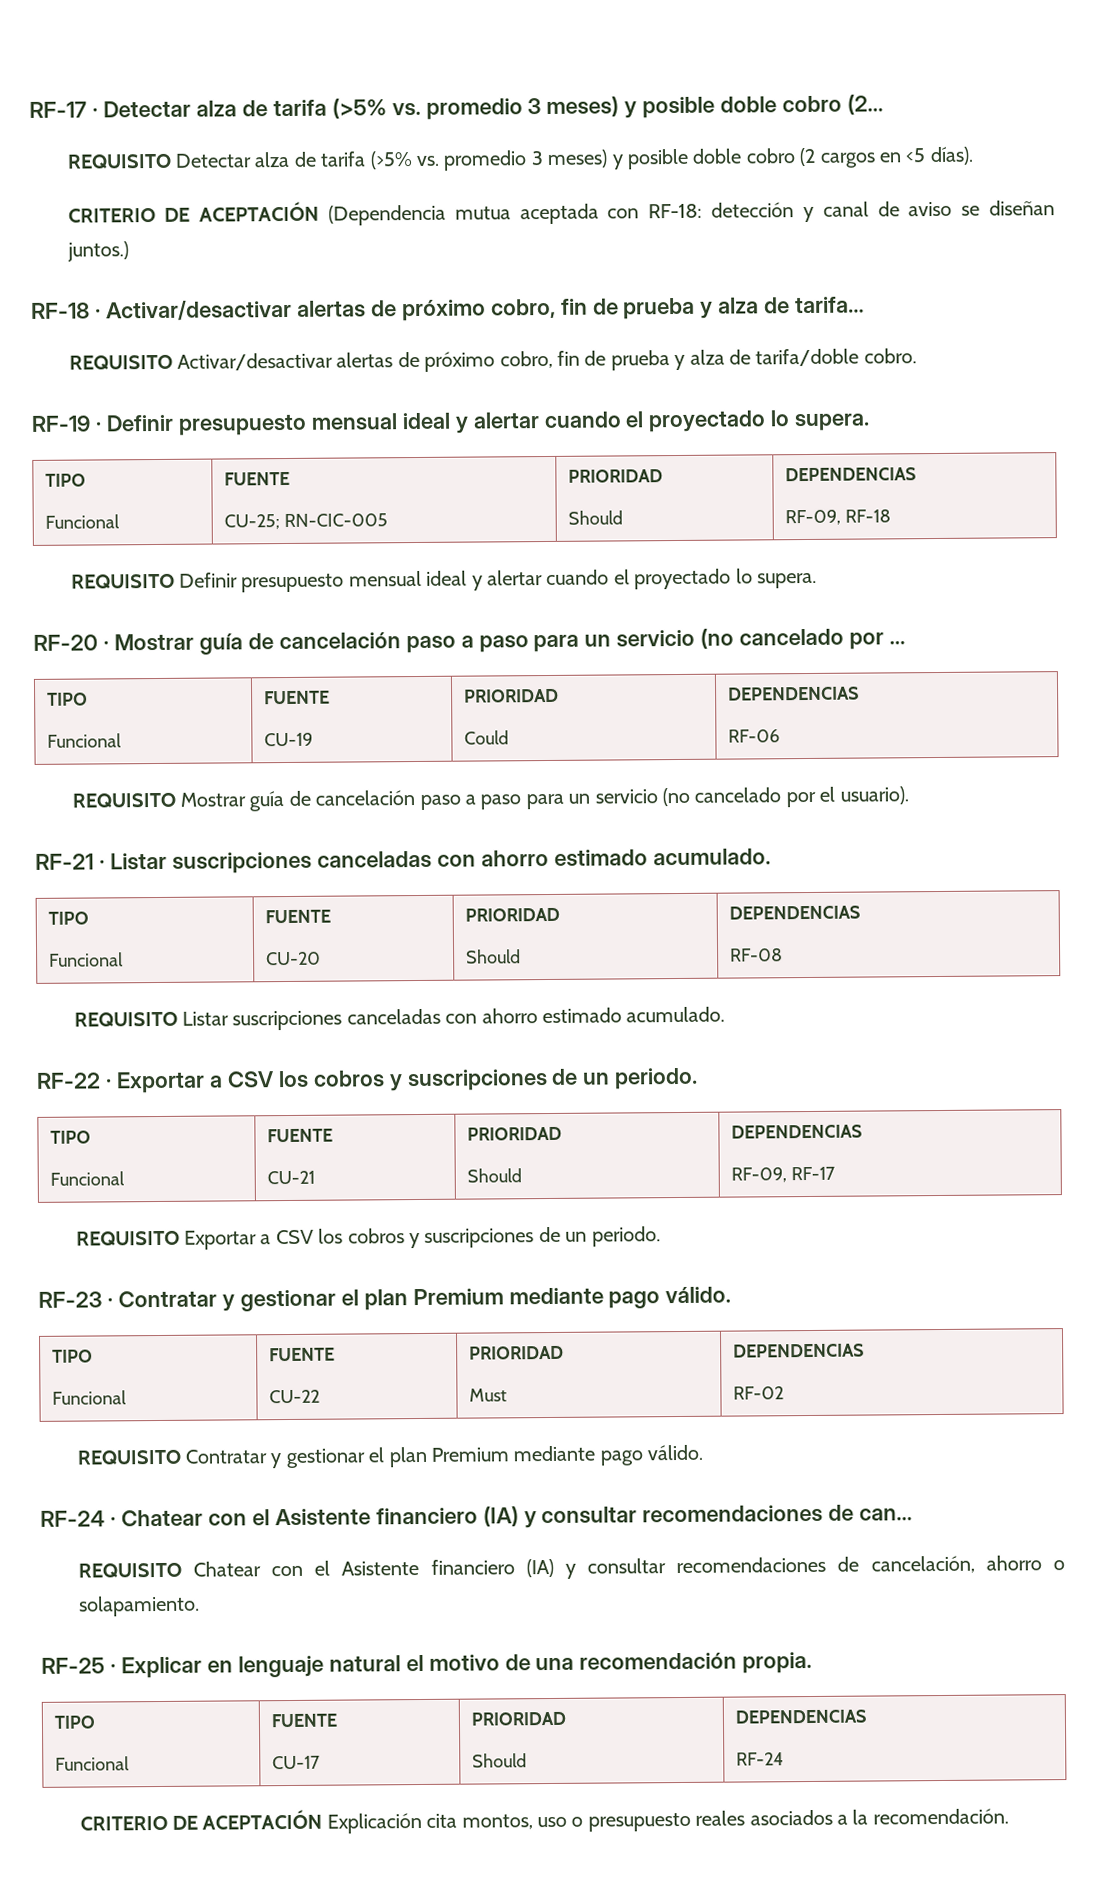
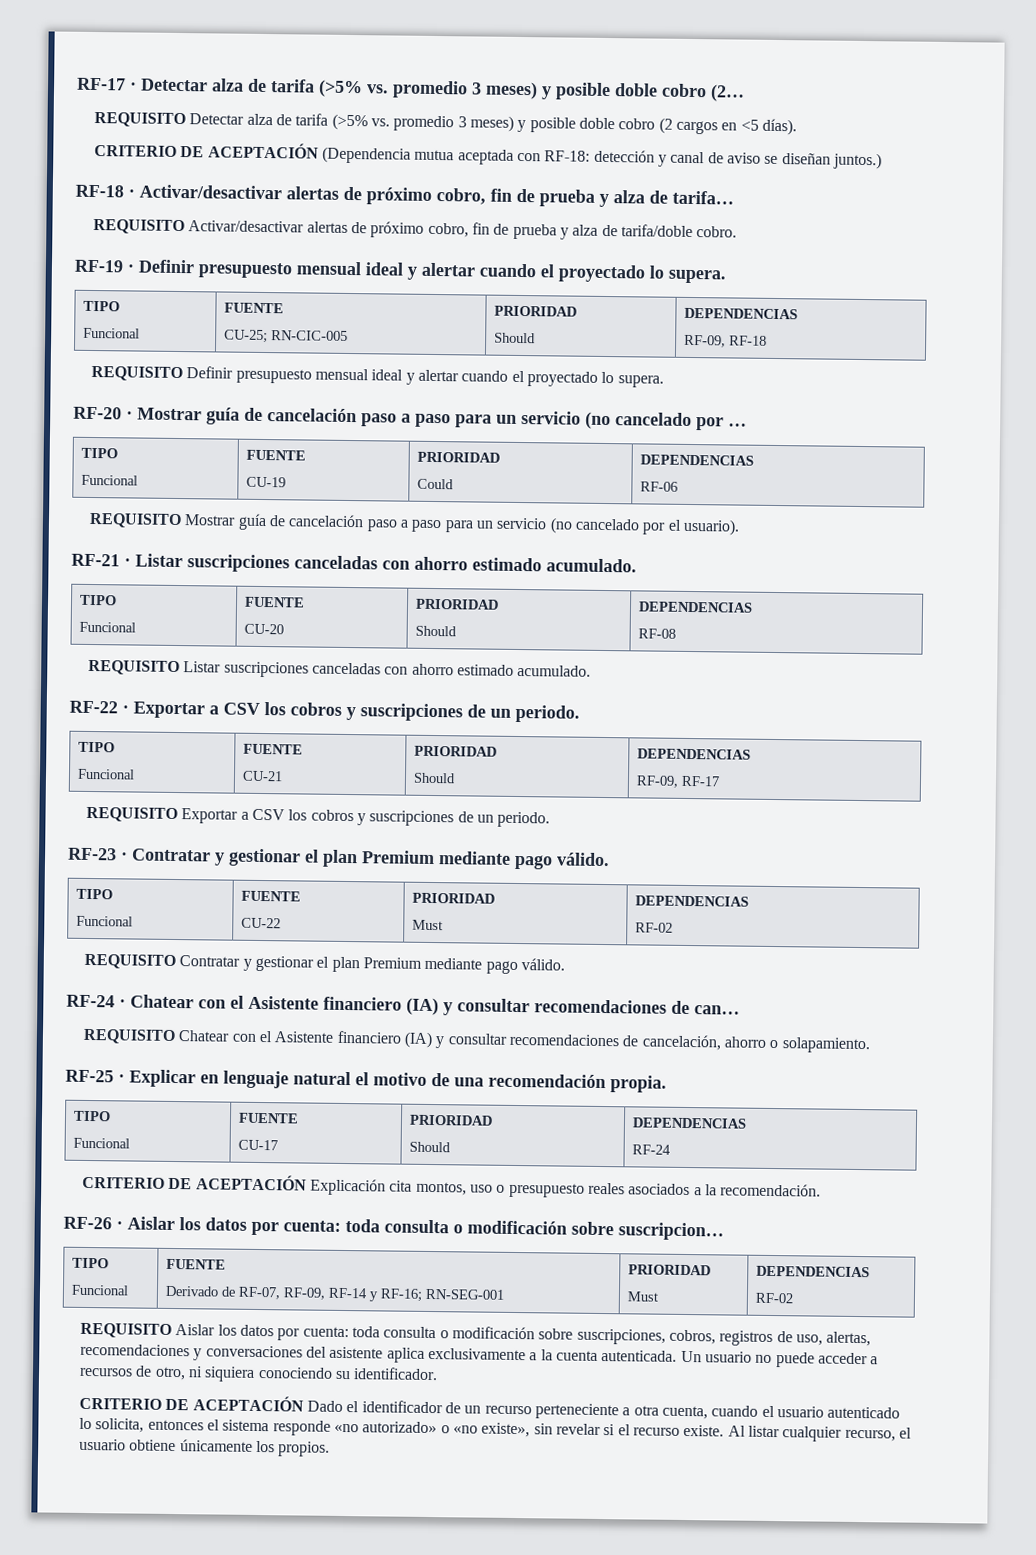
(1009, 1816) none -> [63,1216,724,1241] [71,1257,109,1269] [70,1284,129,1296] [165,1258,226,1270] [164,1285,505,1302] [627,1264,711,1276] [626,1291,658,1302] [755,1265,870,1278] [754,1292,793,1304] [80,1322,872,1347] [80,1343,879,1368] [79,1365,439,1382] [79,1395,901,1420] [79,1417,912,1442] [79,1438,331,1457] // RF-26 · Aislar los datos por cuenta: toda consulta o modificación sobre suscripcion… // TIPO // Funcional | FUENTE // Derivado de RF-07, RF-09, RF-14 y RF-16; RN-SEG-001 | PRIORIDAD // Must | DEPENDENCIAS // RF-02 // REQUISITO Aislar los datos por cuenta: toda consulta o modificación sobre suscripciones, cobros, registros de uso, alertas, recomendaciones y conversaciones del asistente aplica exclusivamente a la cuenta autenticada. Un usuario no puede acceder a recursos de otro, ni siquiera conociendo su identificador. // CRITERIO DE ACEPTACIÓN Dado el identificador de un recurso perteneciente a otra cuenta, cuando el usuario autenticado lo solicita, entonces el sistema responde «no autorizado» o «no existe», sin revelar si el recurso existe. Al listar cualquier recurso, el usuario obtiene únicamente los propios.

